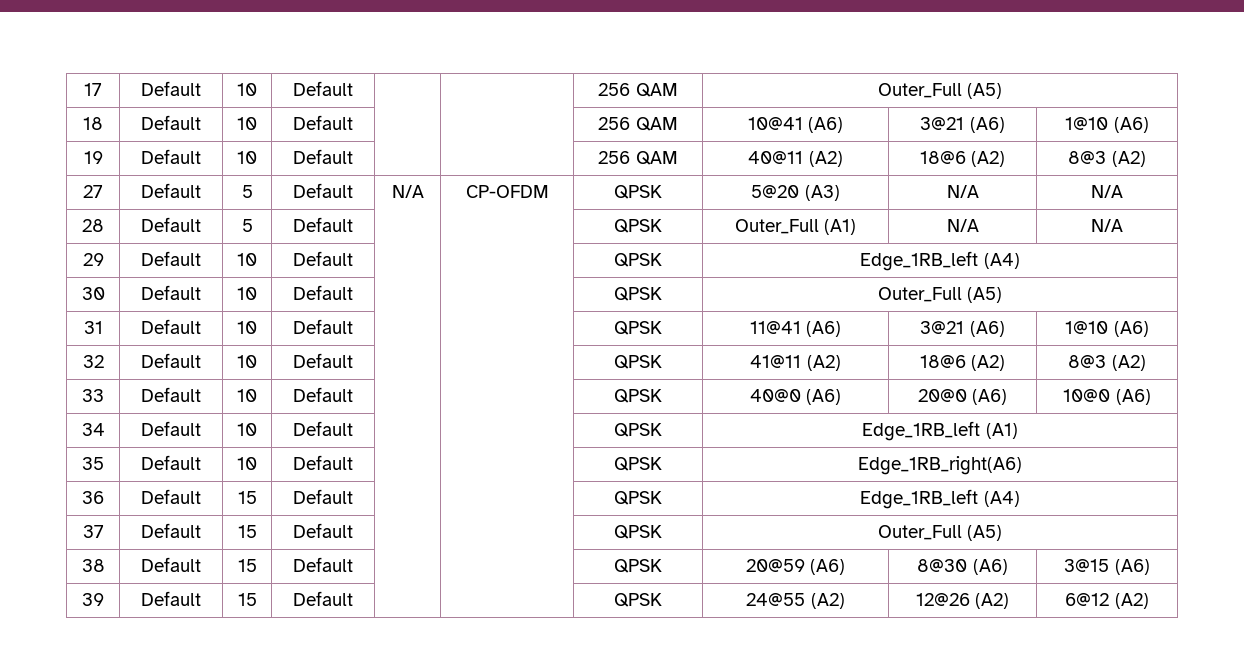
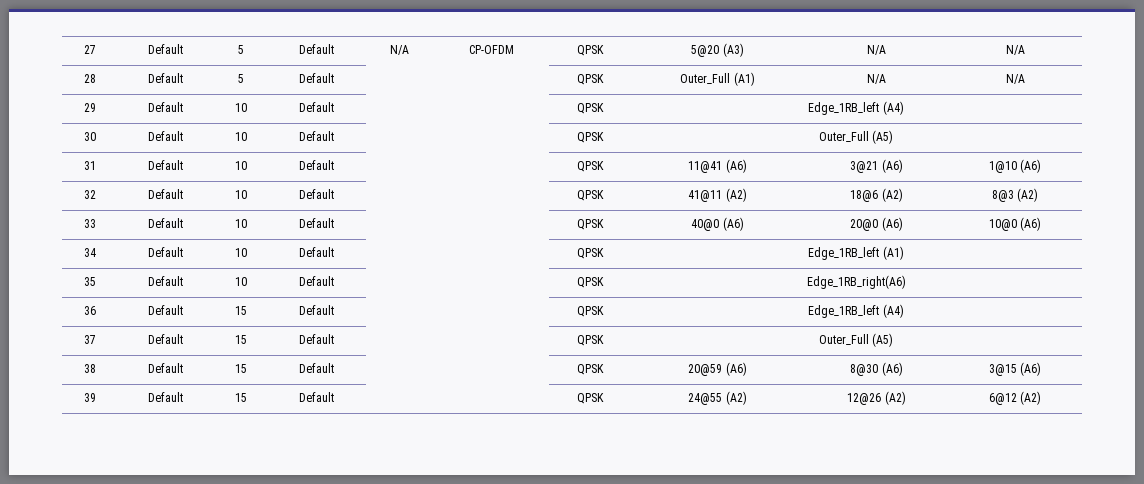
[84,83,102,96] [141,81,201,96] [237,83,257,96] [293,81,353,96] [598,83,678,97] [877,83,1003,99] [83,117,103,130] [141,115,201,130] [237,117,257,130] [293,115,353,130] [598,117,678,131] [747,117,844,133] [920,117,1005,133] [1065,117,1149,133] [83,151,103,164] [141,149,201,164] [237,151,257,164] [293,149,353,164] [598,151,678,165] [748,151,843,167] [919,151,1006,167] [1068,151,1146,167] 17 | Default | 10 | Default | | | 256 QAM | Outer_Full (A5) // 18 | Default | 10 | Default | | | 256 QAM | 10@41 (A6) | 3@21 (A6) | 1@10 (A6) // 19 | Default | 10 | Default | | | 256 QAM | 40@11 (A2) | 18@6 (A2) | 8@3 (A2) // -> (83, 49) none

